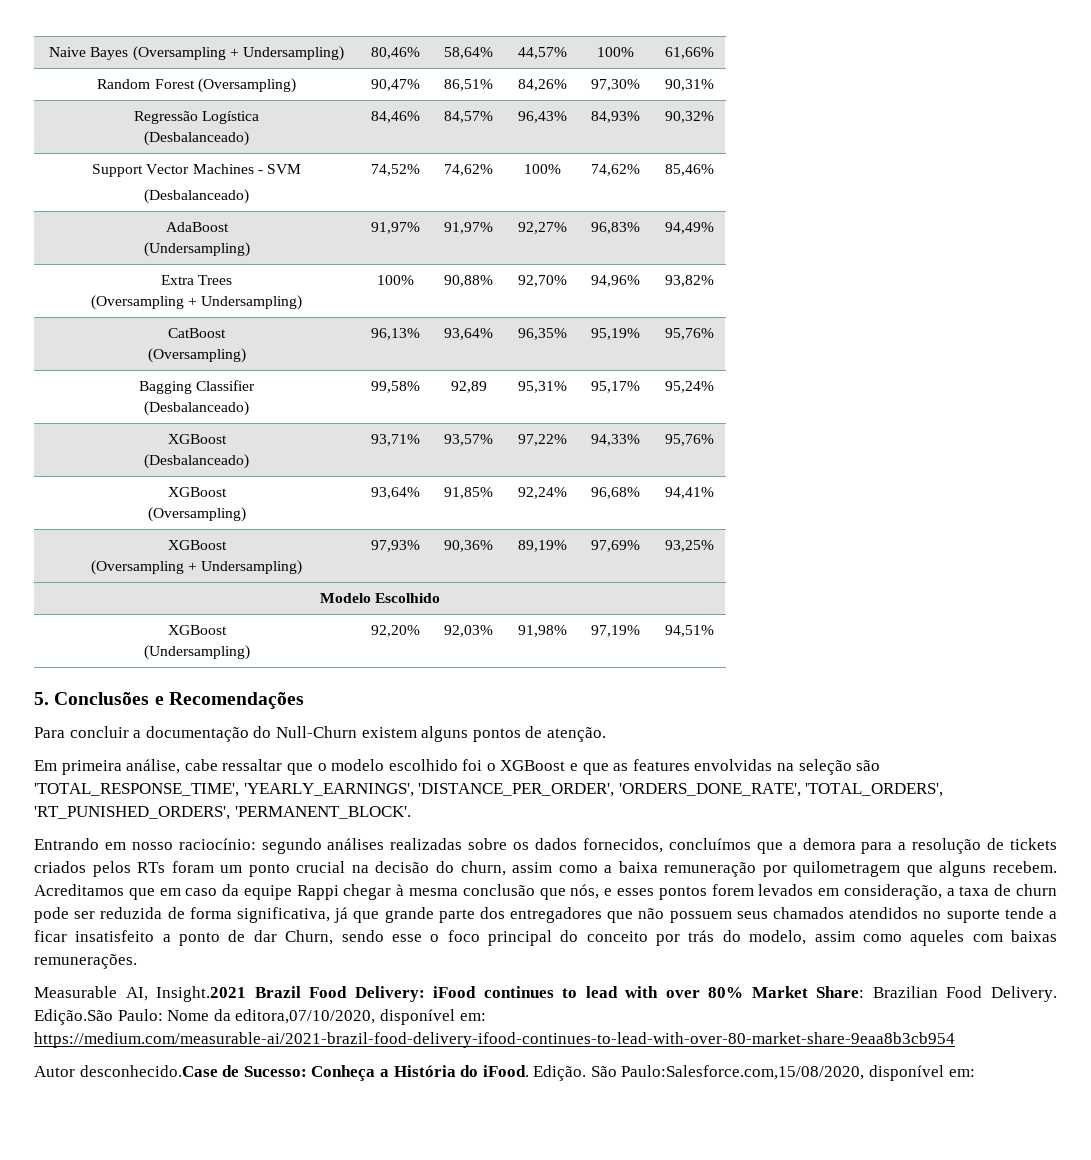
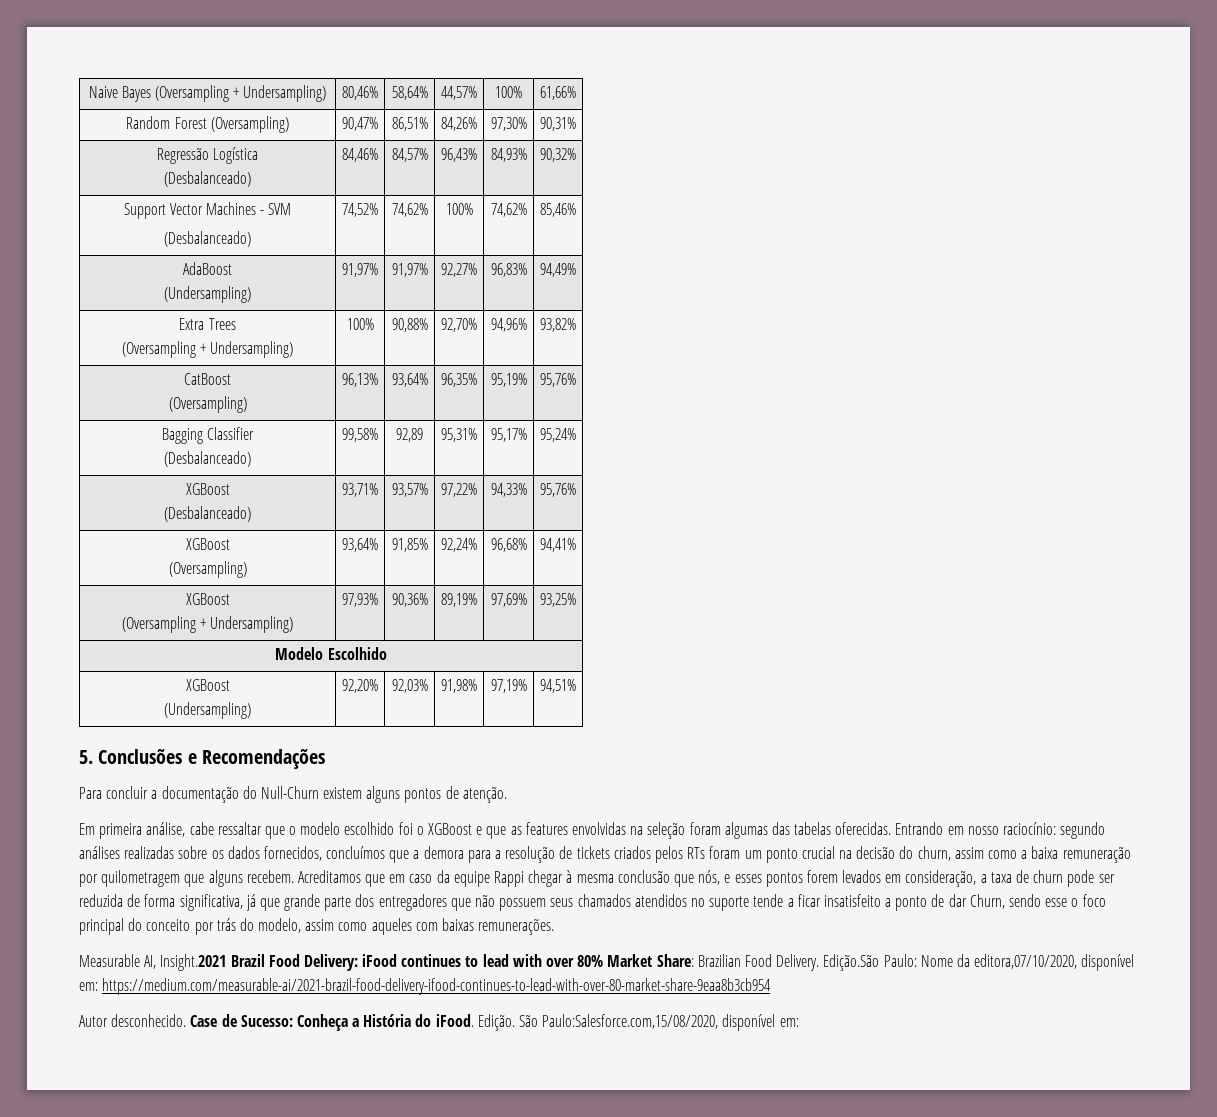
[856,760,881,771] [34,783,944,797] [34,806,411,820] são 'TOTAL_RESPONSE_TIME', 'YEARLY_EARNINGS', 'DISTANCE_PER_ORDER', 'ORDERS_DONE_RATE', 'TOTAL_ORDERS', 'RT_PUNISHED_ORDERS', 'PERMANENT_BLOCK'. // -> [689,822,892,839] foram algumas das tabelas oferecidas.
[79,1065,218,1077] desconhecido.Case -> [111,1014,218,1027] desconhecido. Case

